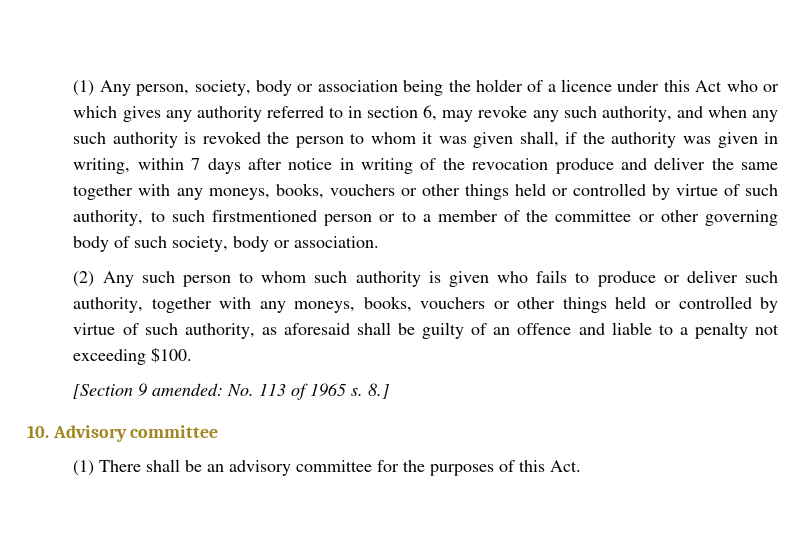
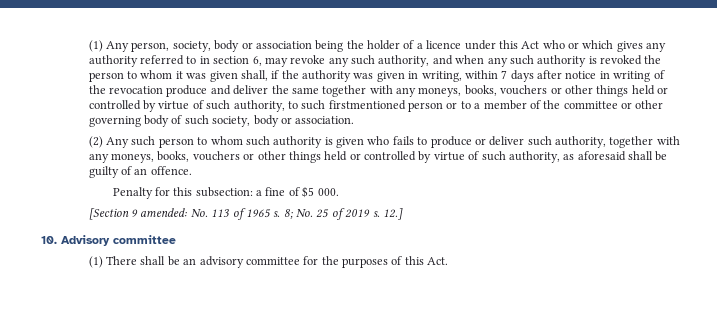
[517,322,780,339] [73,347,193,365] offence and liable to a penalty not exceeding $100. -> [150,166,192,175] [112,186,339,199] offence. // Penalty for this subsection: a fine of $5 000.
[368,383,390,399] 8.] -> [283,208,403,220] 8; No. 25 of 2019 s. 12.]

